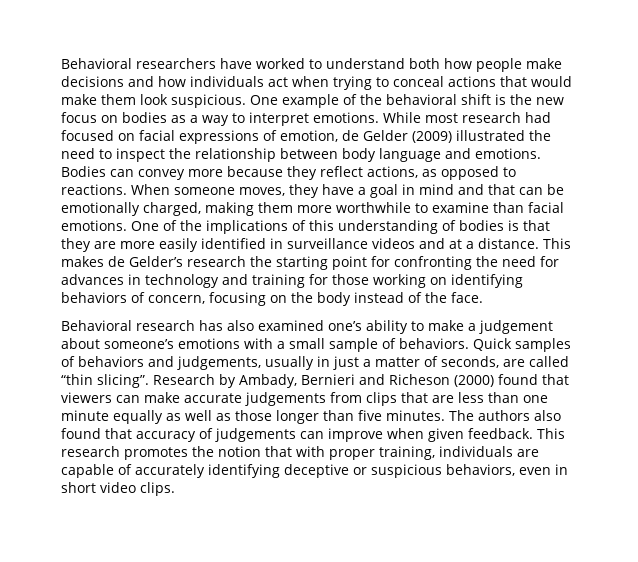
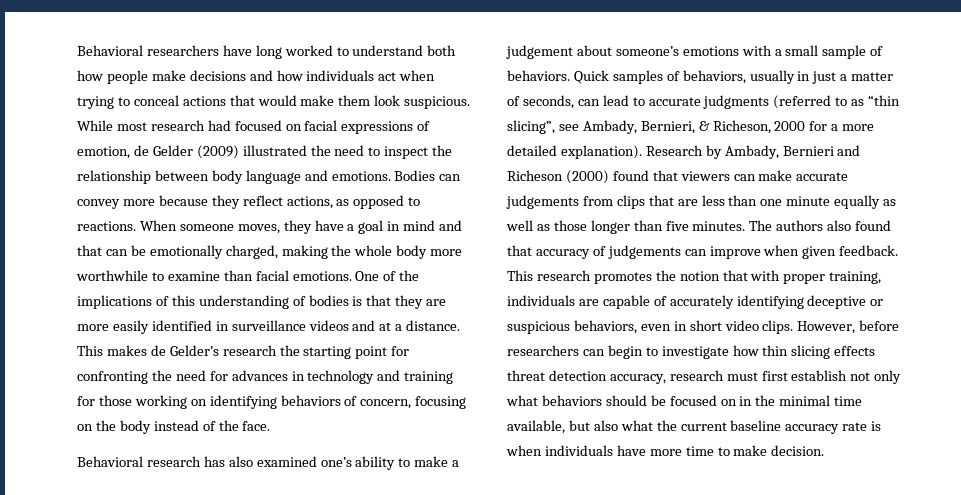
(252, 63) none -> [255,45,282,59] long
[250,94,564,108] [61,112,379,126] One example of the behavioral shift is the new focus on bodies as a way to interpret emotions. -> (471, 102) none
[258,202,293,213] them -> [331,245,428,259] the whole body
[78,356,261,370] behaviors and judgements, -> [682,70,746,84] behaviors,
[503,356,569,367] [61,374,149,388] are called “thin slicing”. -> [577,95,901,109] [507,120,875,134] [507,145,642,159] can lead to accurate judgments (referred to as “thin slicing”, see Ambady, Bernieri, & Richeson, 2000 for a more detailed explanation).
(175, 489) none -> [797,320,900,334] [507,345,876,359] [507,370,902,384] [506,395,863,406] [507,420,882,434] [506,445,825,456] However, before researchers can begin to investigate how thin slicing effects threat detection accuracy, research must first establish not only what behaviors should be focused on in the minimal time available, but also what the current baseline accuracy rate is when individuals have more time to make decision.

